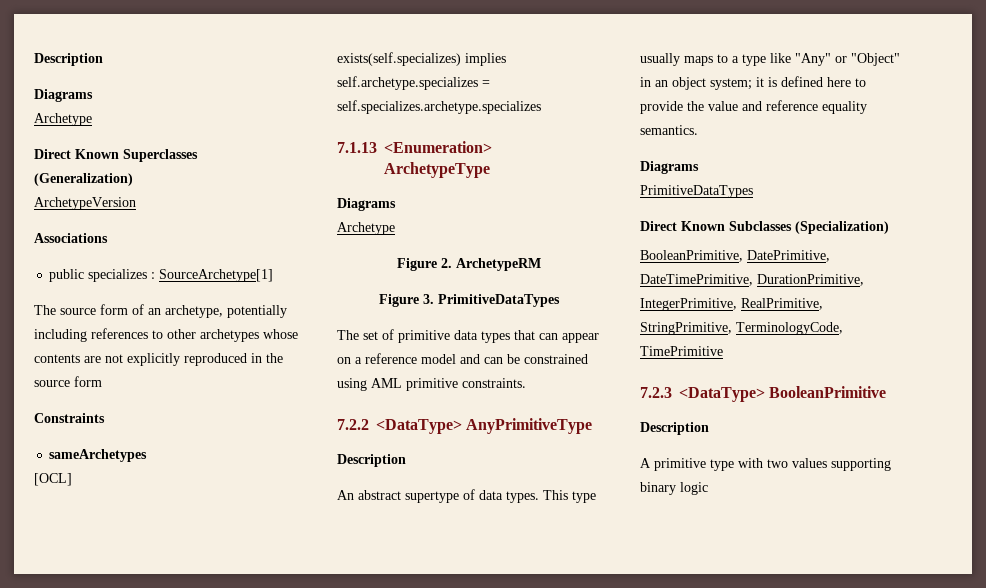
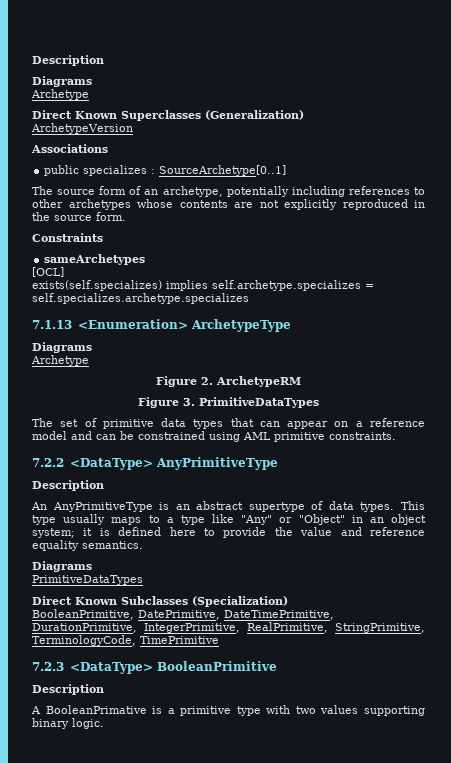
[159,269,274,282] SourceArchetype[1] -> [159,165,287,176] SourceArchetype[0..1]
[74,376,102,387] form -> [96,212,126,221] form.
(354, 495) none -> [52,502,190,512] AnyPrimitiveType is an
(651, 463) none -> [45,705,175,714] BooleanPrimative is a
[680,482,708,495] logic -> [72,718,104,729] logic.

